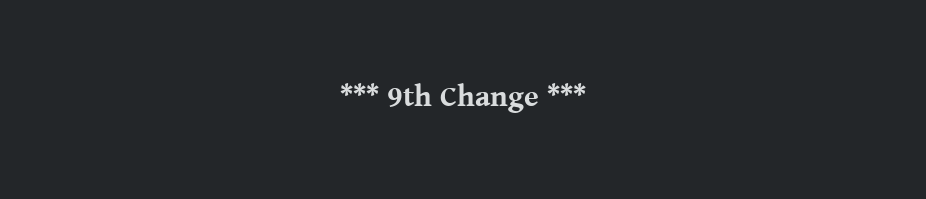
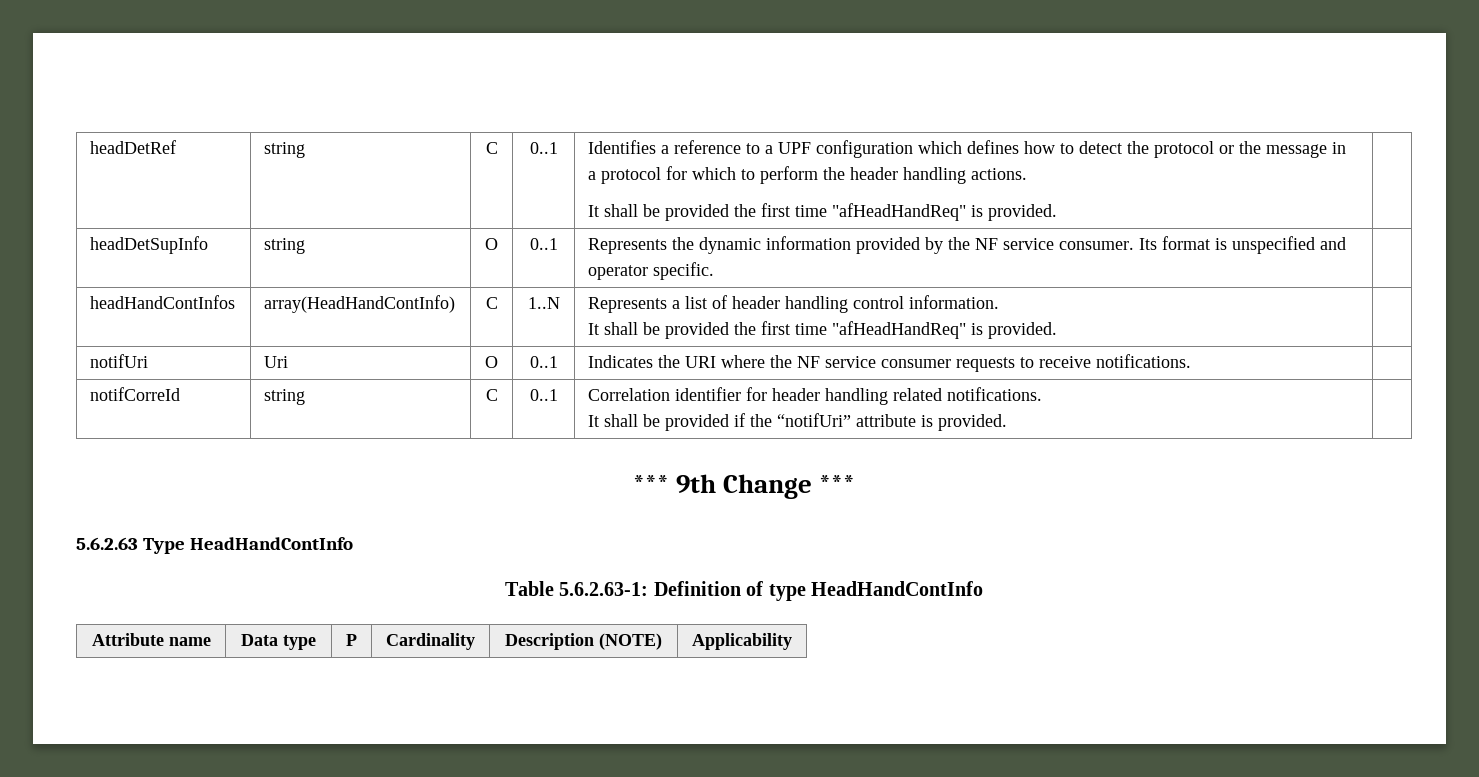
[340,83,586,113] *** 9th Change *** -> [90,140,177,154] [264,142,306,158] [485,142,498,154] [529,142,558,154] [588,140,1347,158] [588,166,1028,184] [588,203,1058,221] [90,236,209,254] [264,238,306,254] [485,238,498,250] [529,238,558,250] [588,236,1347,254] [588,262,715,280] [90,295,236,309] [264,295,456,313] [485,297,498,309] [527,297,560,309] [588,295,1000,313] [588,321,1058,339] [90,354,149,368] [264,356,289,368] [485,356,498,368] [529,356,558,368] [588,354,1192,372] [90,387,181,401] [264,389,306,405] [485,389,498,401] [529,389,558,401] [588,387,1043,405] [588,413,1008,431] [632,474,856,499] [76,537,354,554] [505,581,983,601] [91,633,211,646] [240,634,316,650] [346,634,357,646] [386,633,475,650] [505,633,662,650] [692,633,792,650] headDetRef | string | C | 0..1 | Identifies a reference to a UPF configuration which defines how to detect the protocol or the message in a protocol for which to perform the header handling actions. // It shall be provided the first time "afHeadHandReq" is provided. | // headDetSupInfo | string | O | 0..1 | Represents the dynamic information provided by the NF service consumer. Its format is unspecified and operator specific. | // headHandContInfos | array(HeadHandContInfo) | C | 1..N | Represents a list of header handling control information. // It shall be provided the first time "afHeadHandReq" is provided. | // notifUri | Uri | O | 0..1 | Indicates the URI where the NF service consumer requests to receive notifications. | // notifCorreId | string | C | 0..1 | Correlation identifier for header handling related notifications. // It shall be provided if the “notifUri” attribute is provided. | // *** 9th Change *** // 5.6.2.63 Type HeadHandContInfo // Table 5.6.2.63-1: Definition of type HeadHandContInfo // Attribute name | Data type | P | Cardinality | Description (NOTE) | Applicability

